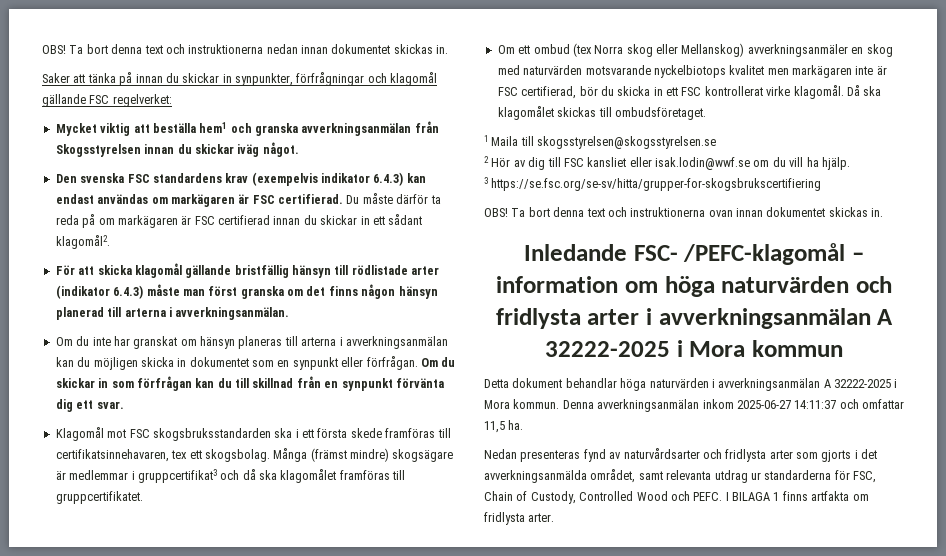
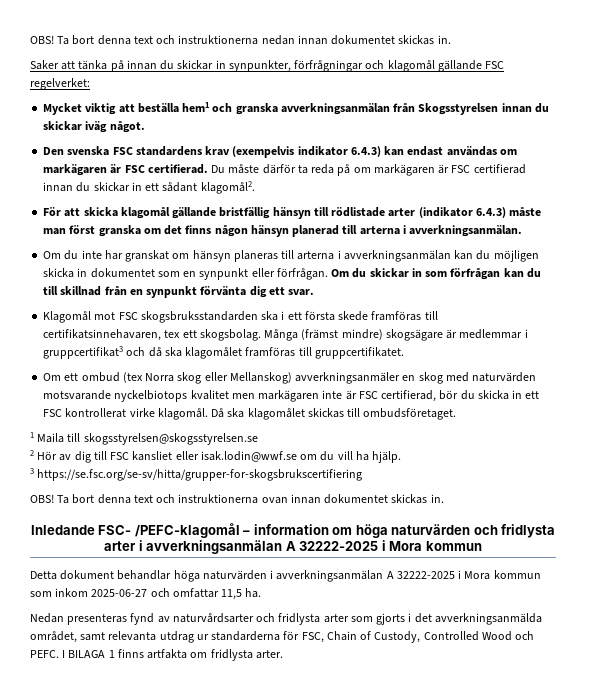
[513,399,700,412] kommun. Denna avverkningsanmälan -> [493,570,541,579] [30,591,52,597] kommun som
[794,400,837,409] 14:11:37 -> (148, 593) none

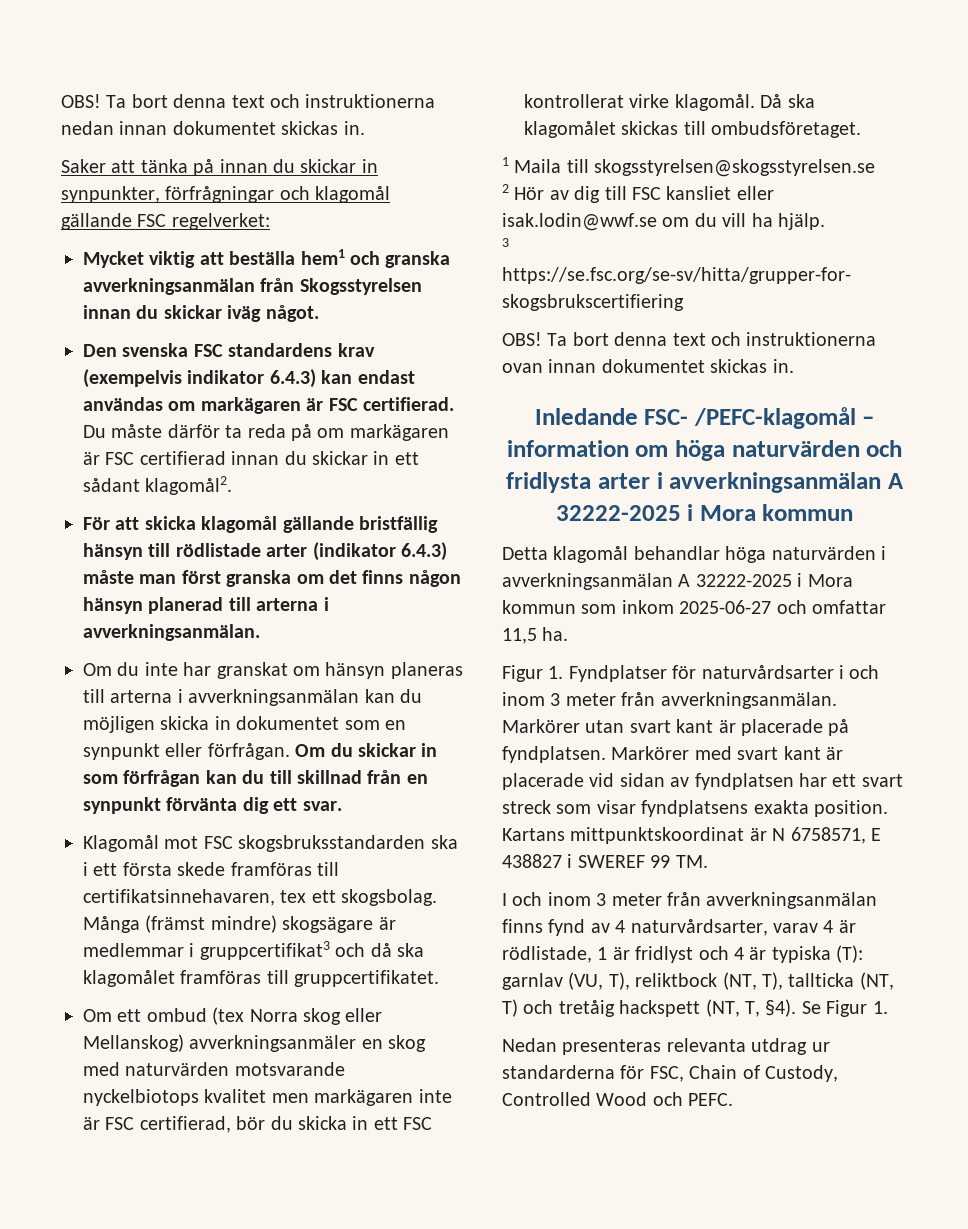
[60,570,115,580] dokument -> [553,546,629,563] klagomål
[30,613,542,625] [30,631,106,643] Nedan presenteras fynd av naturvårdsarter och fridlysta arter som gjorts i det avverkningsanmälda området, samt -> [502,665,880,682] [502,692,837,709] [502,719,850,736] [502,746,843,763] [502,773,903,790] [502,800,888,817] [502,827,881,844] [502,854,708,868] [502,892,878,909] [502,919,856,936] [502,945,864,963] [502,972,894,990] [502,999,888,1017] [502,1038,662,1055] Figur 1. Fyndplatser för naturvårdsarter i och inom 3 meter från avverkningsanmälan. Markörer utan svart kant är placerade på fyndplatsen. Markörer med svart kant är placerade vid sidan av fyndplatsen har ett svart streck som visar fyndplatsens exakta position. Kartans mittpunktskoordinat är N 6758571, E 438827 i SWEREF 99 TM. // I och inom 3 meter från avverkningsanmälan finns fynd av 4 naturvårdsarter, varav 4 är rödlistade, 1 är fridlyst och 4 är typiska (T): garnlav (VU, T), reliktbock (NT, T), tallticka (NT, T) och tretåig hackspett (NT, T, §4). Se Figur 1. // Nedan presenteras
[62,649,283,661] I BILAGA 1 finns artfakta om fridlysta arter. -> (734, 1099) none

